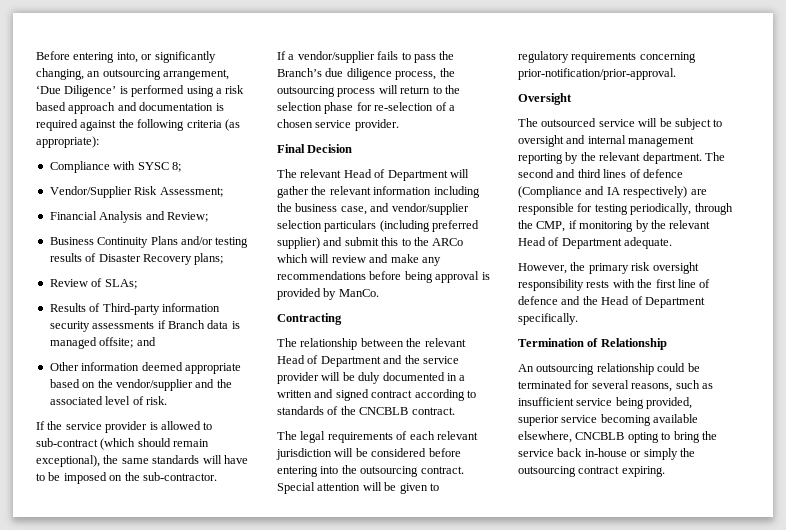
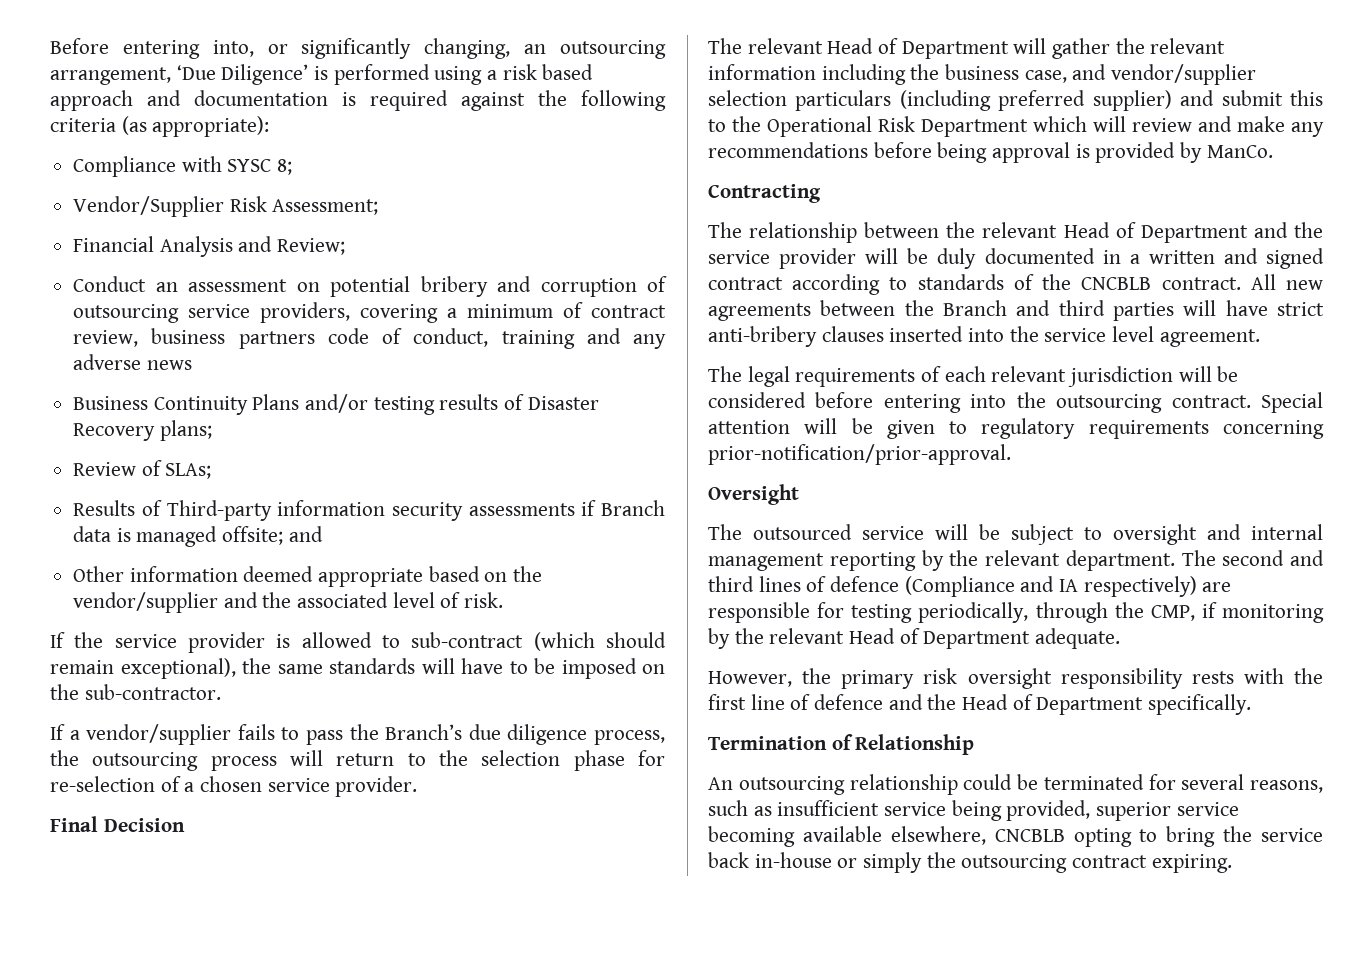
(208, 217) none -> [73,276,667,297] [73,302,666,323] [73,328,666,349] [73,354,192,370] // Conduct an assessment on potential bribery and corruption of outsourcing service providers, covering a minimum of contract review, business partners code of conduct, training and any adverse news
[432,238,464,246] ARCo -> [767,116,1028,137] Operational Risk Department
(455, 411) none -> [1250,274,1323,290] [708,300,1324,321] [708,326,1260,347] All new agreements between the Branch and third parties will have strict anti-bribery clauses inserted into the service level agreement.

